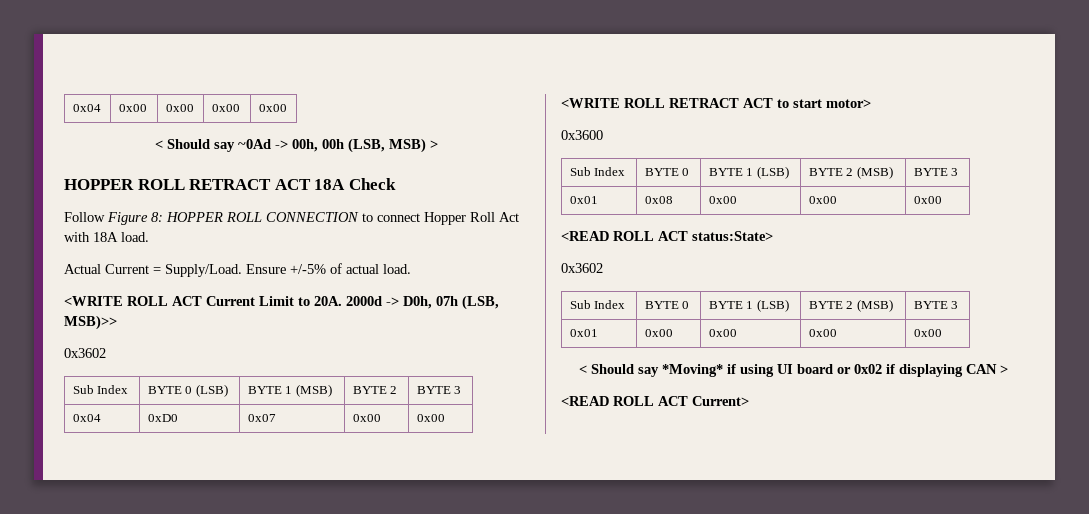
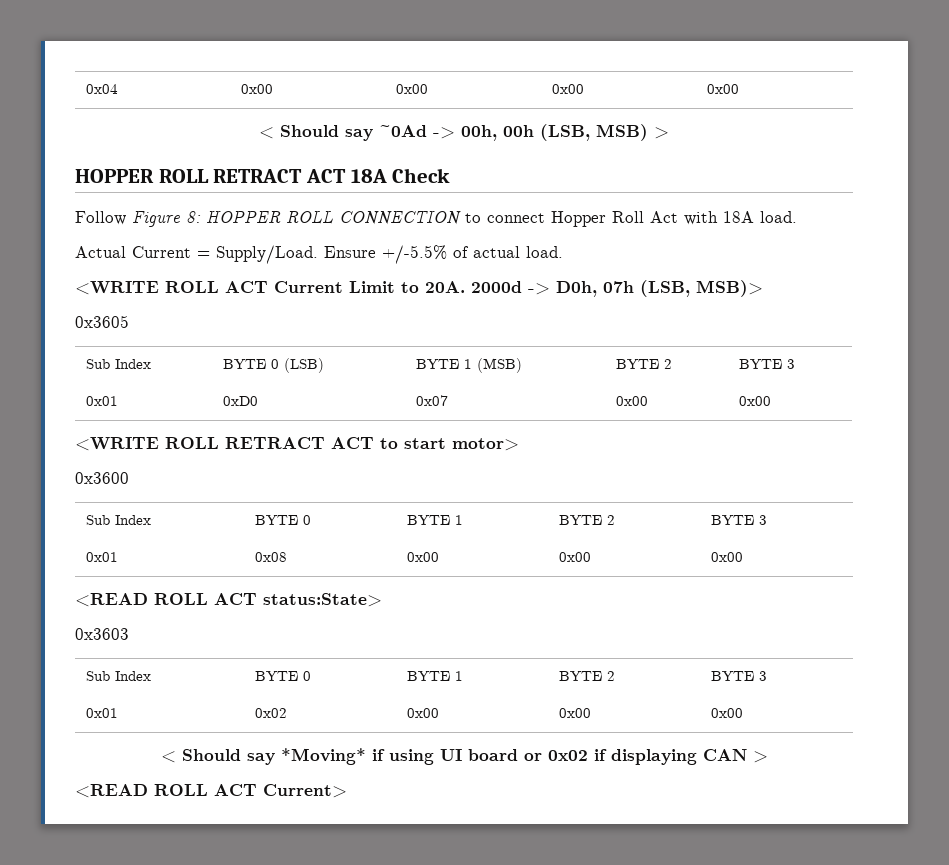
[290,264,326,274] +/-5% -> [382,245,447,264] +/-5.5%
[64,315,117,330] [64,348,106,358] MSB)>> // 0x3602 -> [696,280,763,297] [75,315,129,328] MSB)> // 0x3605
[72,414,101,422] 0x04 -> [86,396,119,406] 0x01
[756,166,789,179] [808,166,893,179] (LSB) | BYTE 2 (MSB) -> [559,515,616,525] | BYTE 2
[561,263,603,273] [569,300,626,309] [644,301,690,309] [708,299,789,312] [808,299,893,312] [913,301,959,309] [569,329,598,337] [644,329,673,337] 0x3602 // Sub Index | BYTE 0 | BYTE 1 (LSB) | BYTE 2 (MSB) | BYTE 3 // 0x01 | 0x00 -> [75,628,129,640] [86,671,152,681] [255,671,312,681] [407,671,464,681] [559,671,616,681] [711,671,768,681] [86,708,119,718] [255,708,288,718] 0x3603 // Sub Index | BYTE 0 | BYTE 1 | BYTE 2 | BYTE 3 // 0x01 | 0x02

